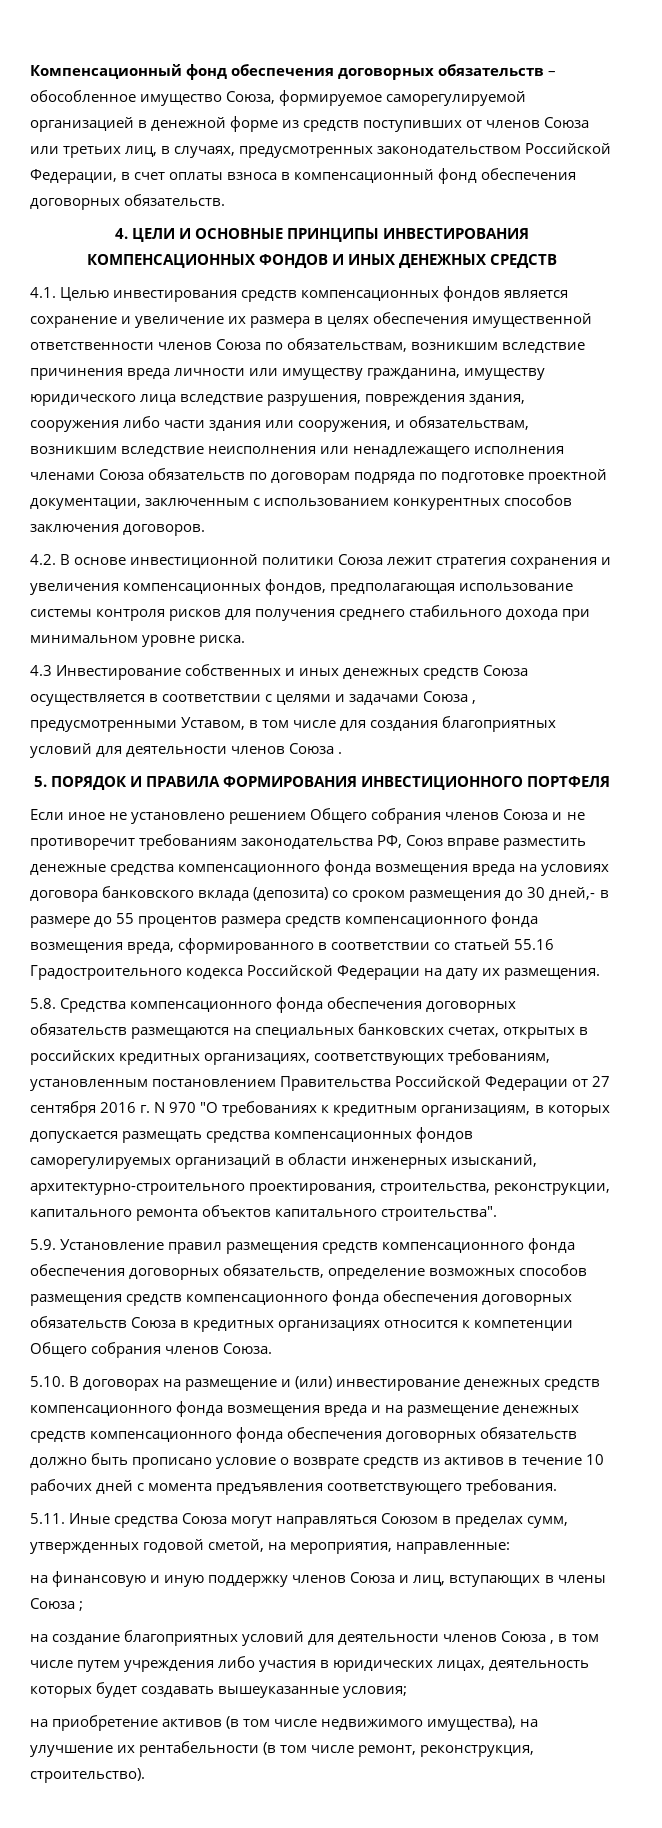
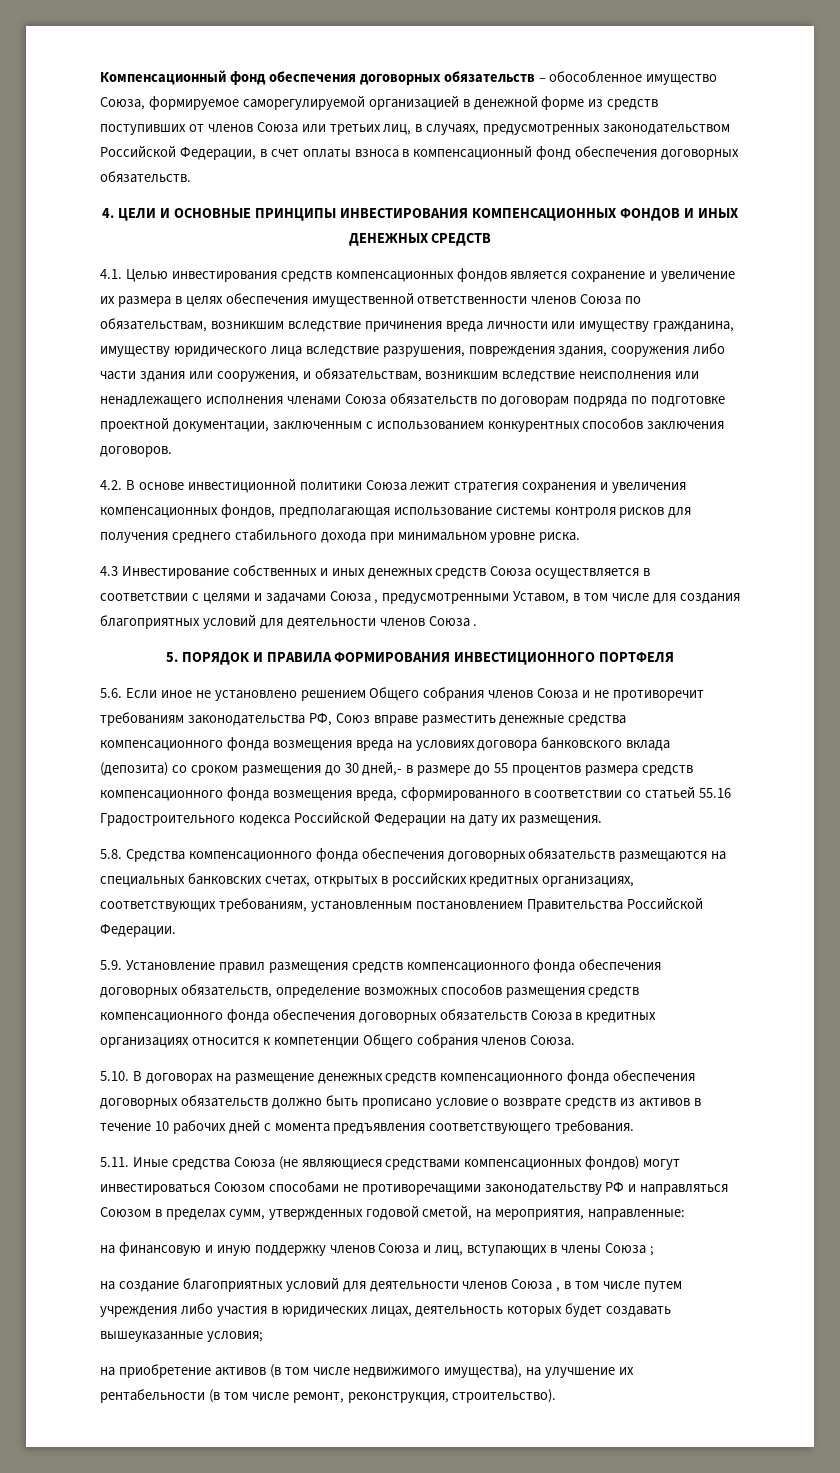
(611, 782) none -> [100,688,122,698] 5.6.
[485,1076,611,1091] [30,1101,610,1117] [30,1127,474,1143] [30,1153,538,1169] [30,1183,611,1195] [30,1205,498,1221] Федерации от 27 сентября 2016 г. N 970 "О требованиях к кредитным организациям, в которых допускается размещать средства компенсационных фондов саморегулируемых организаций в области инженерных изысканий, архитектурно-строительного проектирования, строительства, реконструкции, капитального ремонта объектов капитального строительства". -> [100,924,176,937] Федерации.
[281,1376,601,1391] [30,1401,500,1417] и (или) инвестирование денежных средств компенсационного фонда возмещения вреда и на размещение -> (314, 1078) none
[231,1516,273,1528] могут -> [278,1156,681,1170] [100,1181,637,1195] (не являющиеся средствами компенсационных фондов) могут инвестироваться Союзом способами не противоречащими законодательству РФ и

